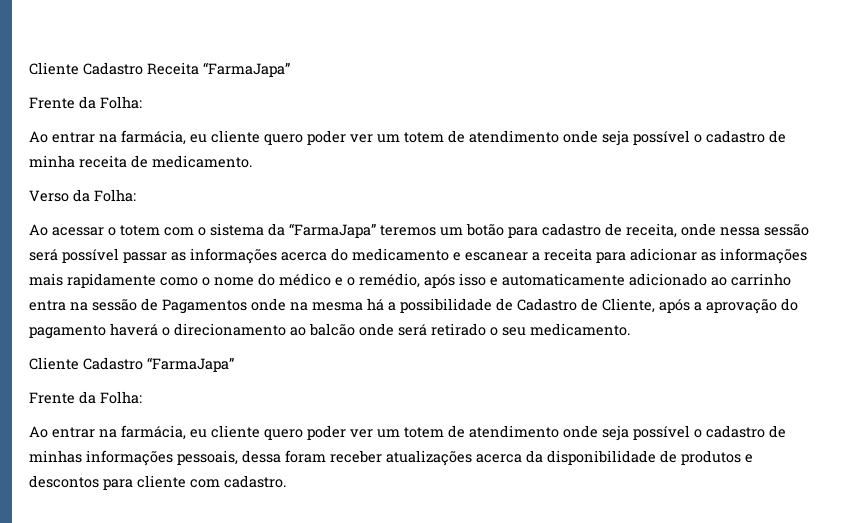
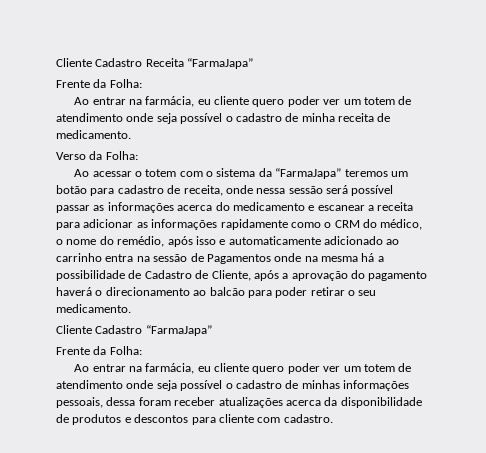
[29,273,63,286] mais -> (218, 224) none
[214,273,355,286] nome do médico e o -> [334,219,423,230] [56,236,114,245] CRM do médico, o nome do
[359,323,486,336] onde será retirado -> [247,287,345,298] para poder retirar

